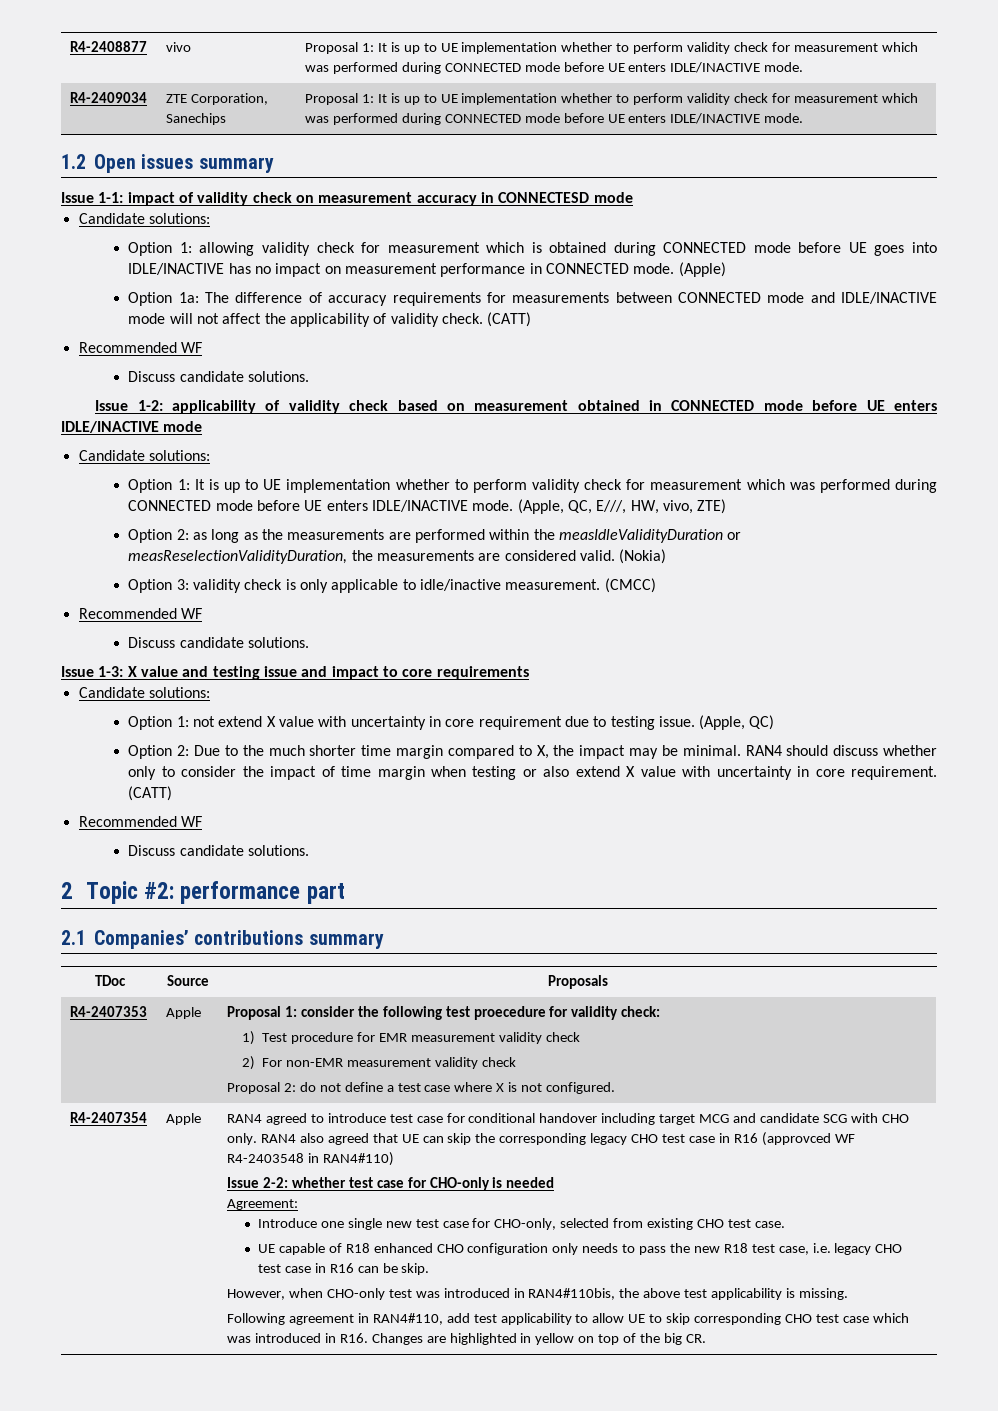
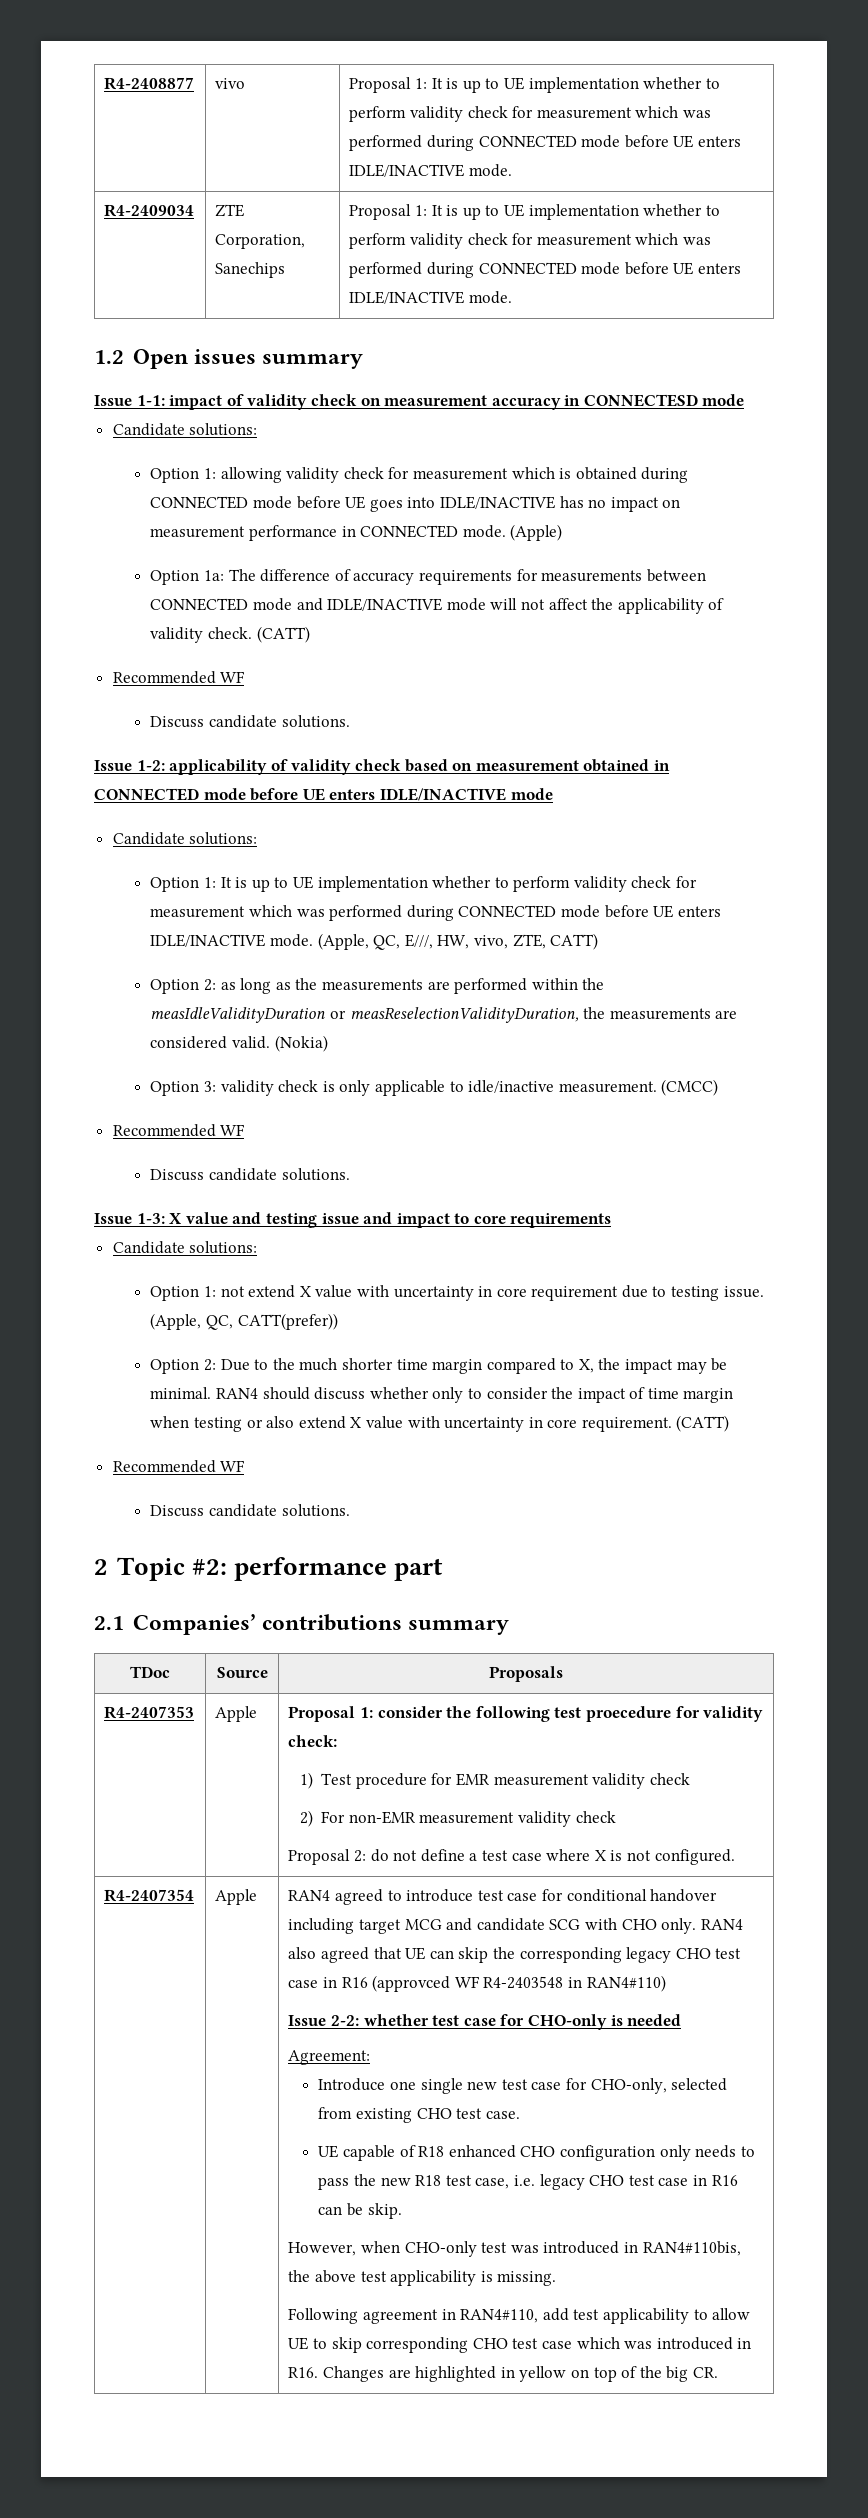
[697,499,727,514] ZTE) -> [512,933,599,950] ZTE, CATT)
[749,715,775,730] QC) -> [205,1313,338,1330] QC, CATT(prefer))

